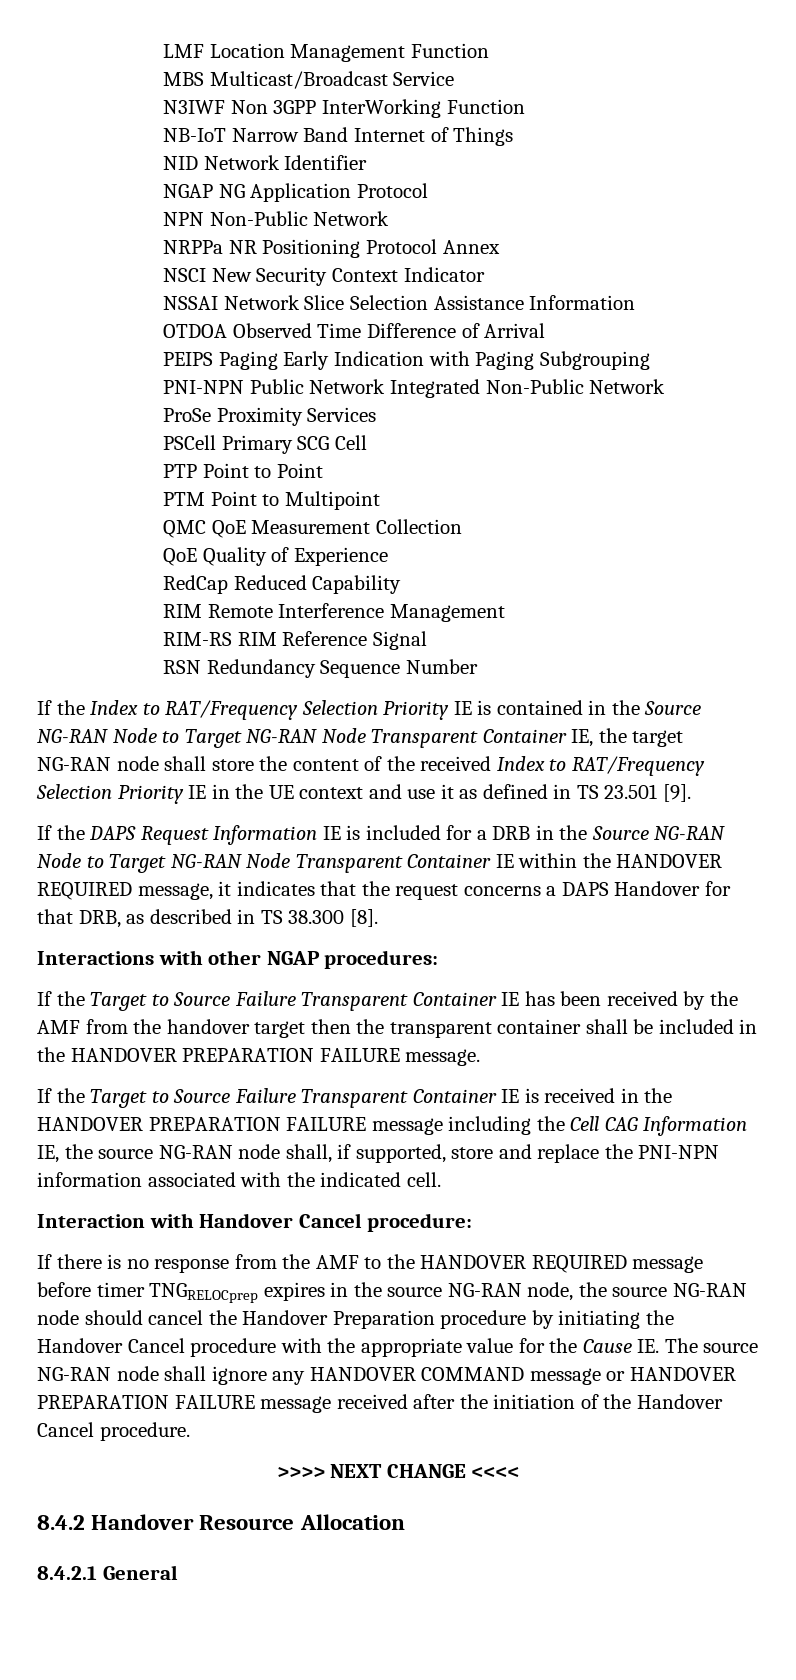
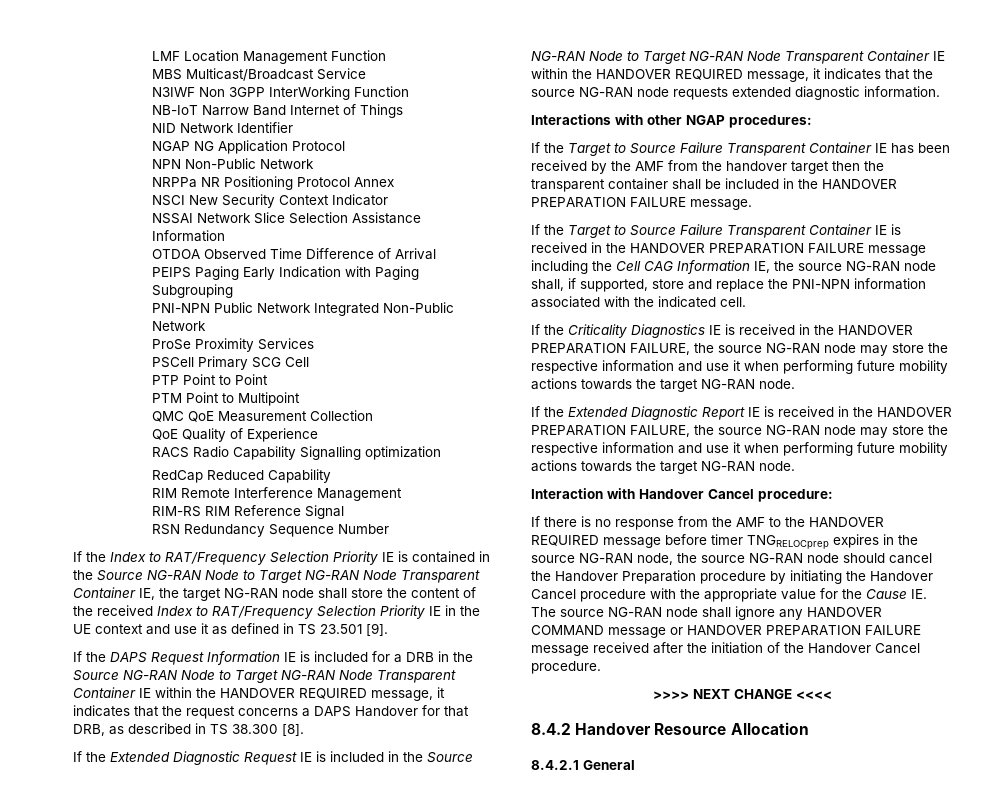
(388, 556) none -> [151,446,441,460] // RACS Radio Capability Signalling optimization
(378, 918) none -> [73,751,473,765] [531,50,945,64] [531,68,933,82] [531,86,940,100] // If the Extended Diagnostic Request IE is included in the Source NG-RAN Node to Target NG-RAN Node Transparent Container IE within the HANDOVER REQUIRED message, it indicates that the source NG-RAN node requests extended diagnostic information.
(441, 1179) none -> [531,324,913,338] [531,343,948,356] [531,360,948,374] [531,378,795,392] [531,406,952,420] [531,425,948,438] [531,442,948,456] [531,460,795,474] // If the Criticality Diagnostics IE is received in the HANDOVER PREPARATION FAILURE, the source NG-RAN node may store the respective information and use it when performing future mobility actions towards the target NG-RAN node. // If the Extended Diagnostic Report IE is received in the HANDOVER PREPARATION FAILURE, the source NG-RAN node may store the respective information and use it when performing future mobility actions towards the target NG-RAN node.

